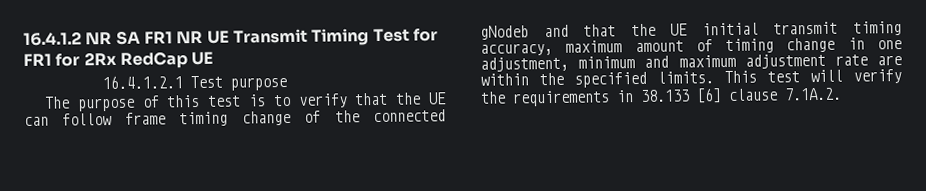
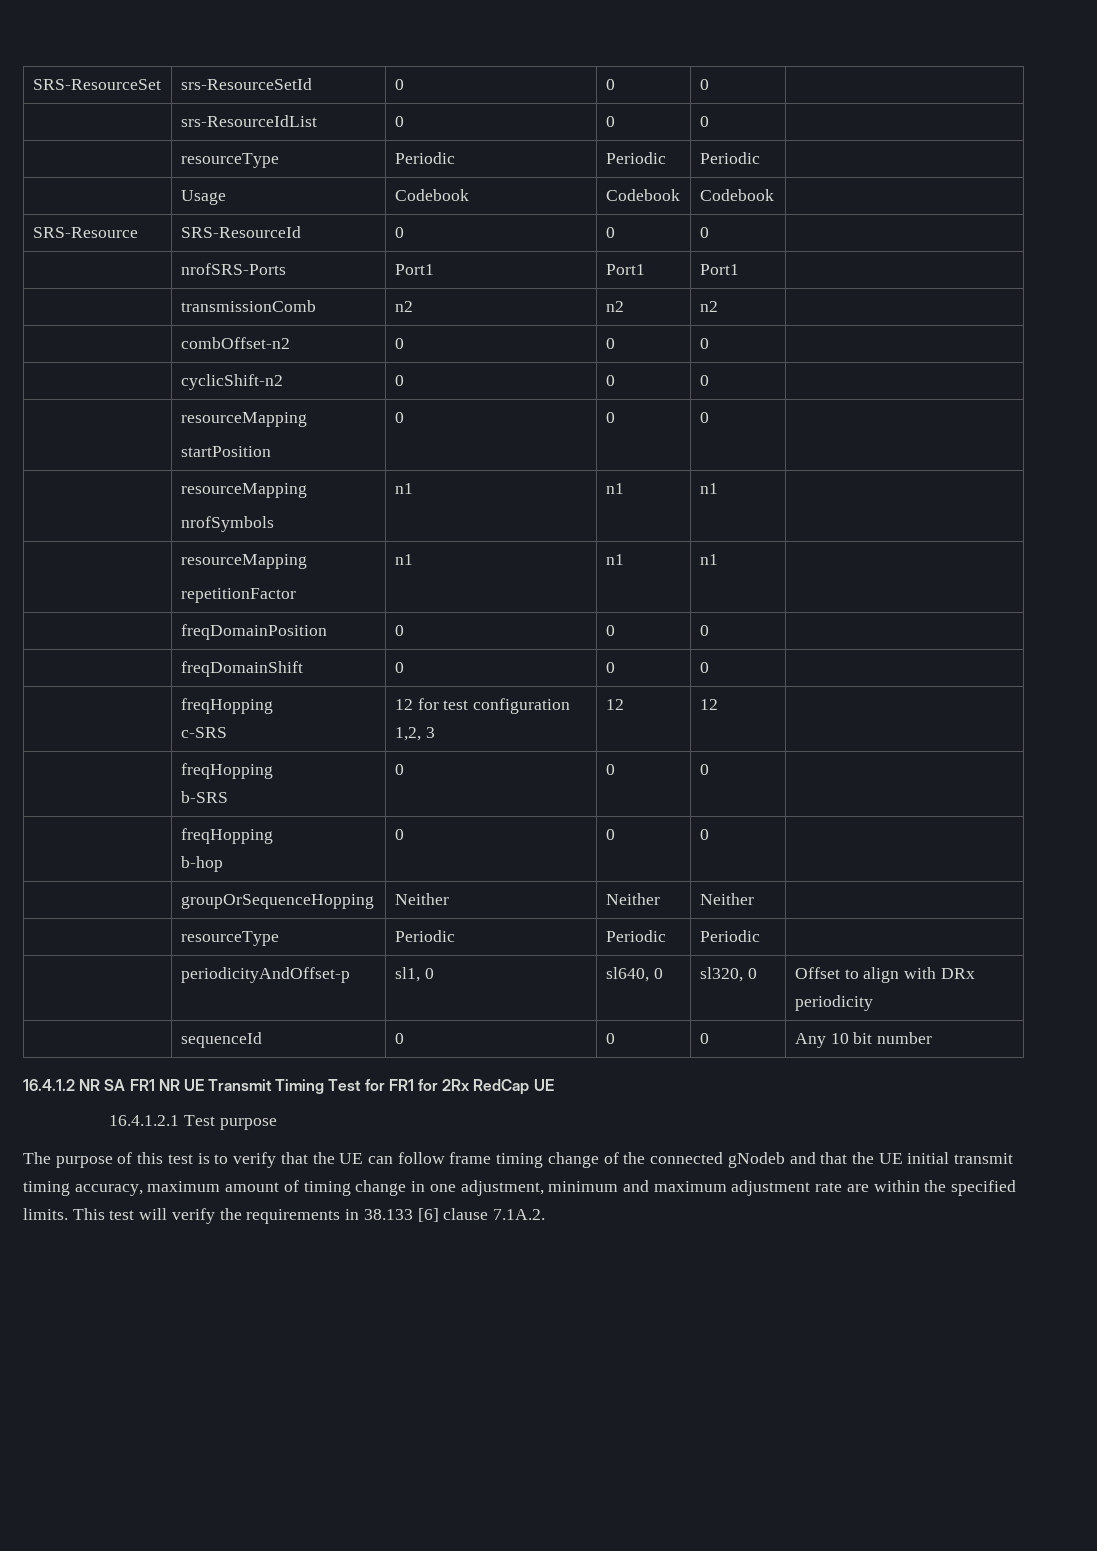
(23, 38) none -> [32,79,161,90] [180,78,312,90] [394,79,404,90] [605,79,615,90] [699,79,709,90] [180,115,317,127] [394,116,404,127] [605,116,615,127] [699,116,709,127] [180,153,279,168] [394,152,455,164] [605,152,666,164] [699,152,760,164] [180,190,226,205] [394,189,469,201] [605,189,680,201] [699,189,774,201] [32,227,138,238] [180,226,301,238] [394,227,404,238] [605,227,615,238] [699,227,709,238] [180,263,286,275] [394,264,434,275] [605,264,645,275] [699,264,739,275] [180,300,316,312] [394,301,413,312] [605,301,624,312] [699,301,718,312] [180,337,290,349] [394,338,404,349] [605,338,615,349] [699,338,709,349] [180,374,283,390] [394,375,404,386] [605,375,615,386] [699,375,709,386] [180,412,307,427] [180,446,271,457] [394,412,404,423] [605,412,615,423] [699,412,709,423] [180,483,307,498] [180,516,274,532] [394,483,413,494] [605,483,624,494] [699,483,718,494] [180,554,307,569] [180,588,296,603] [394,554,413,565] [605,554,624,565] [699,554,718,565] [180,624,327,640] [394,625,404,636] [605,625,615,636] [699,625,709,636] [180,661,303,677] [394,662,404,673] [605,662,615,673] [699,662,709,673] [180,698,273,714] [180,727,227,738] [394,698,571,714] [394,727,435,741] [605,699,624,710] [699,699,718,710] [180,763,273,779] [180,791,228,803] [394,764,404,775] [605,764,615,775] [699,764,709,775] [180,828,273,844] [180,856,223,872] [394,829,404,840] [605,829,615,840] [699,829,709,840] [180,894,374,909] [394,893,449,905] [605,893,660,905] [699,893,754,905] [180,931,279,946] [394,930,455,942] [605,930,666,942] [699,930,760,942] [180,967,350,983] [394,967,434,982] [605,967,663,982] [699,967,757,982] [794,967,975,983] [794,995,873,1011] [180,1032,262,1048] [394,1033,404,1044] [605,1033,615,1044] [699,1033,709,1044] [794,1032,933,1048] SRS-ResourceSet | srs-ResourceSetId | 0 | 0 | 0 | // | srs-ResourceIdList | 0 | 0 | 0 | // | resourceType | Periodic | Periodic | Periodic | // | Usage | Codebook | Codebook | Codebook | // SRS-Resource | SRS-ResourceId | 0 | 0 | 0 | // | nrofSRS-Ports | Port1 | Port1 | Port1 | // | transmissionComb | n2 | n2 | n2 | // | combOffset-n2 | 0 | 0 | 0 | // | cyclicShift-n2 | 0 | 0 | 0 | // | resourceMapping // startPosition | 0 | 0 | 0 | // | resourceMapping // nrofSymbols | n1 | n1 | n1 | // | resourceMapping // repetitionFactor | n1 | n1 | n1 | // | freqDomainPosition | 0 | 0 | 0 | // | freqDomainShift | 0 | 0 | 0 | // | freqHopping // c-SRS | 12 for test configuration 1,2, 3 | 12 | 12 | // | freqHopping // b-SRS | 0 | 0 | 0 | // | freqHopping // b-hop | 0 | 0 | 0 | // | groupOrSequenceHopping | Neither | Neither | Neither | // | resourceType | Periodic | Periodic | Periodic | // | periodicityAndOffset-p | sl1, 0 | sl640, 0 | sl320, 0 | Offset to align with DRx periodicity // | sequenceId | 0 | 0 | 0 | Any 10 bit number //

